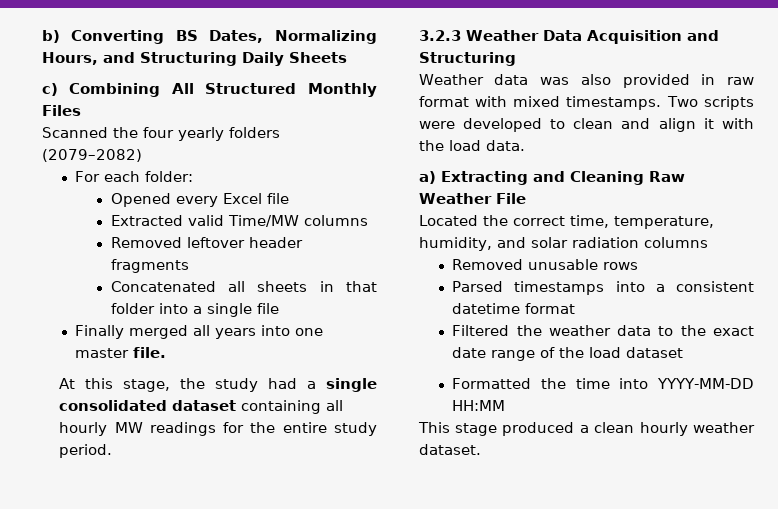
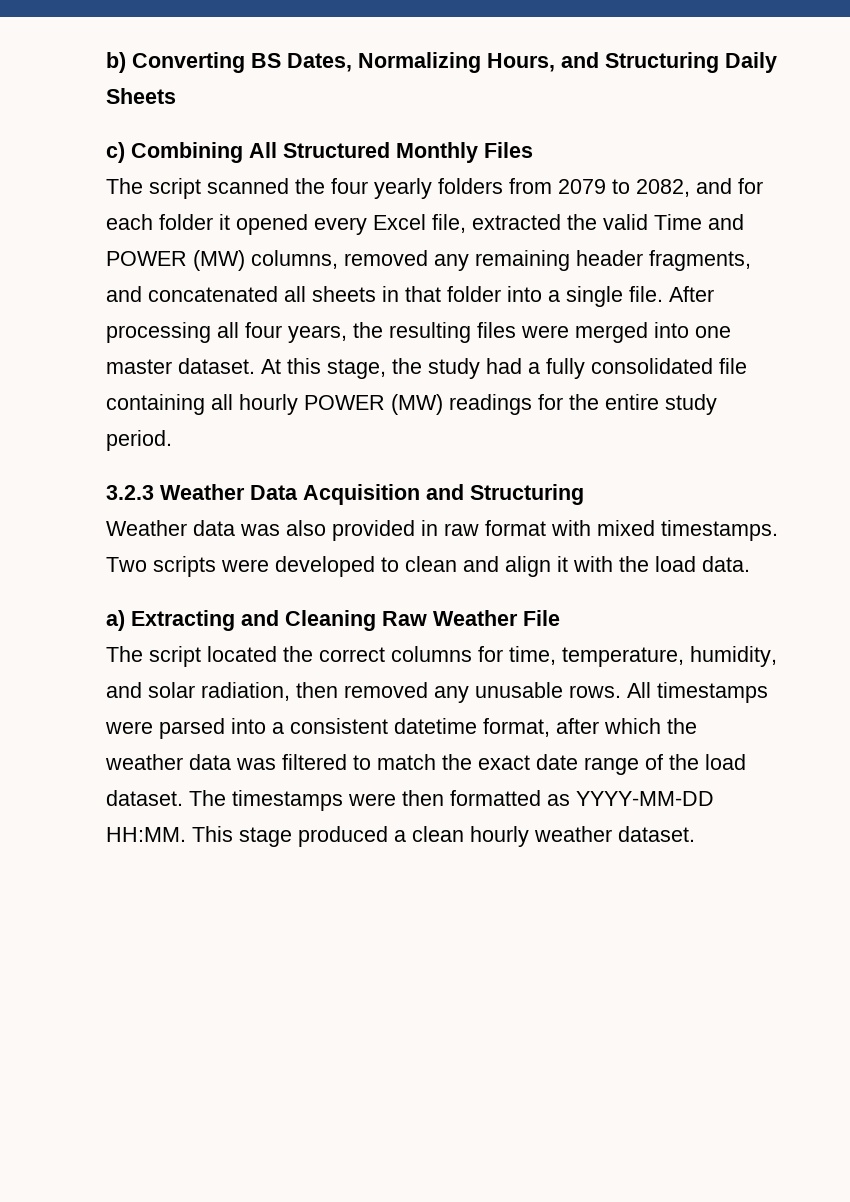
[41,127,108,138] Scanned -> [106,178,290,199] The script scanned
[41,149,142,162] [75,171,194,182] [110,193,289,207] [110,215,368,227] [110,237,303,248] [110,259,189,273] [110,281,216,292] (2079–2082) // For each folder: // Opened every Excel file // Extracted valid Time/MW columns // Removed leftover header fragments // Concatenated -> [509,178,764,197] [106,214,745,235] [106,250,752,271] [106,286,279,302] from 2079 to 2082, and for each folder it opened every Excel file, extracted the valid Time and POWER (MW) columns, removed any remaining header fragments, and concatenated
[256,303,279,314] [75,325,257,339] file // Finally merged all years -> [629,286,715,302] [106,322,649,343] file. After processing all four years, the resulting files were merged
[133,347,167,358] file. // -> [178,358,256,374] dataset.
[326,378,377,392] [59,400,237,411] single consolidated dataset -> [546,358,748,379] fully consolidated file
[114,422,143,433] MW -> [304,394,444,415] POWER (MW)
[418,215,565,226] Located the correct -> [106,646,504,667] The script located the correct columns for
[571,237,708,248] [452,259,639,270] [452,281,754,295] [452,303,576,314] [452,325,674,336] radiation columns // Removed unusable rows // Parsed timestamps into a consistent datetime format // Filtered the weather data to -> [201,682,769,703] [105,718,698,739] [105,754,437,770] radiation, then removed any unusable rows. All timestamps were parsed into a consistent datetime format, after which the weather data was filtered to match
[626,347,684,358] [452,378,755,389] [452,400,506,411] dataset // Formatted the time into YYYY-MM-DD HH:MM // -> [106,790,715,811] [106,827,187,842] dataset. The timestamps were then formatted as YYYY-MM-DD HH:MM.

